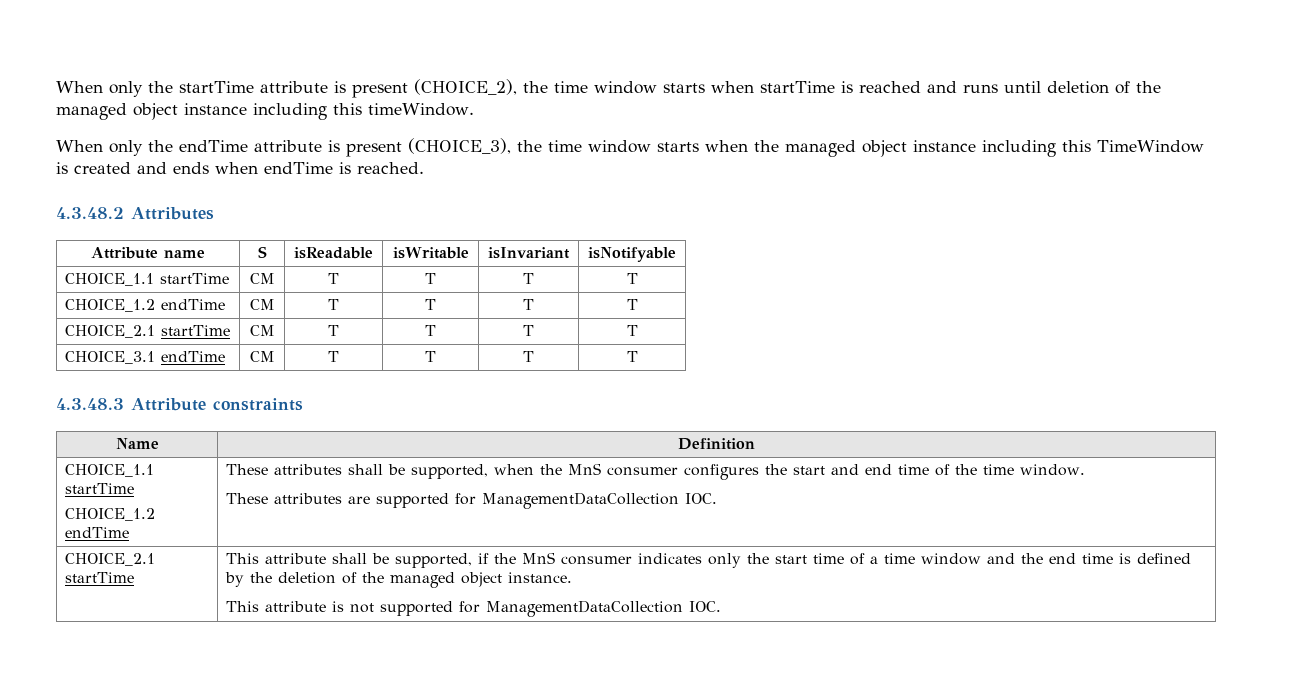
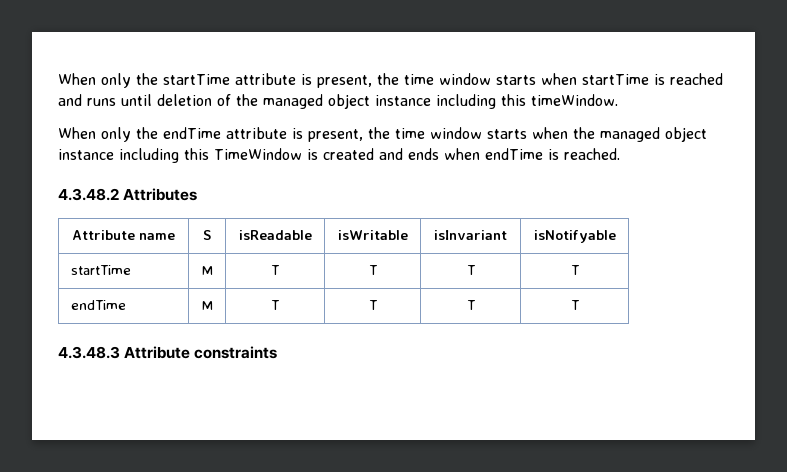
[352,79,517,98] present (CHOICE_2), -> [317,75,372,88] present,
[346,138,511,157] present (CHOICE_3), -> [308,129,363,142] present,
[65,273,230,286] [249,273,275,284] [328,273,339,284] [425,273,436,284] [523,273,534,284] [626,273,638,284] [65,299,226,312] [249,299,275,310] [328,299,339,310] [425,299,436,310] [523,299,534,310] [626,299,638,310] [65,325,231,338] [249,325,275,336] [328,325,339,336] [425,325,436,336] [523,325,534,336] [626,325,638,336] [65,351,226,364] [249,351,275,362] CHOICE_1.1 startTime | CM | T | T | T | T // CHOICE_1.2 endTime | CM | T | T | T | T // CHOICE_2.1 startTime | CM | T | T | T | T // CHOICE_3.1 endTime | CM -> [70,265,131,275] [201,266,213,275] [271,265,279,275] [368,265,377,275] [466,265,475,275] [570,265,579,275] [70,300,126,310] [201,301,213,310] startTime | M | T | T | T | T // endTime | M
[115,438,159,449] [678,438,755,450] [65,464,155,477] [65,483,135,494] [65,508,156,521] [65,527,130,538] [226,463,1086,480] [226,492,718,509] [65,553,156,566] [65,572,135,583] [226,552,1192,568] [225,572,573,588] [226,600,722,617] // Name | Definition // CHOICE_1.1 startTime // CHOICE_1.2 endTime | These attributes shall be supported, when the MnS consumer configures the start and end time of the time window. // These attributes are supported for ManagementDataCollection IOC. // CHOICE_2.1 startTime | This attribute shall be supported, if the MnS consumer indicates only the start time of a time window and the end time is defined by the deletion of the managed object instance. // This attribute is not supported for ManagementDataCollection IOC. -> (278, 352) none

